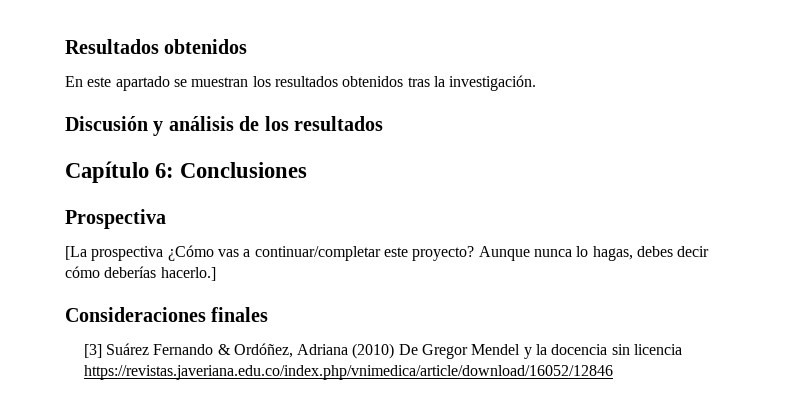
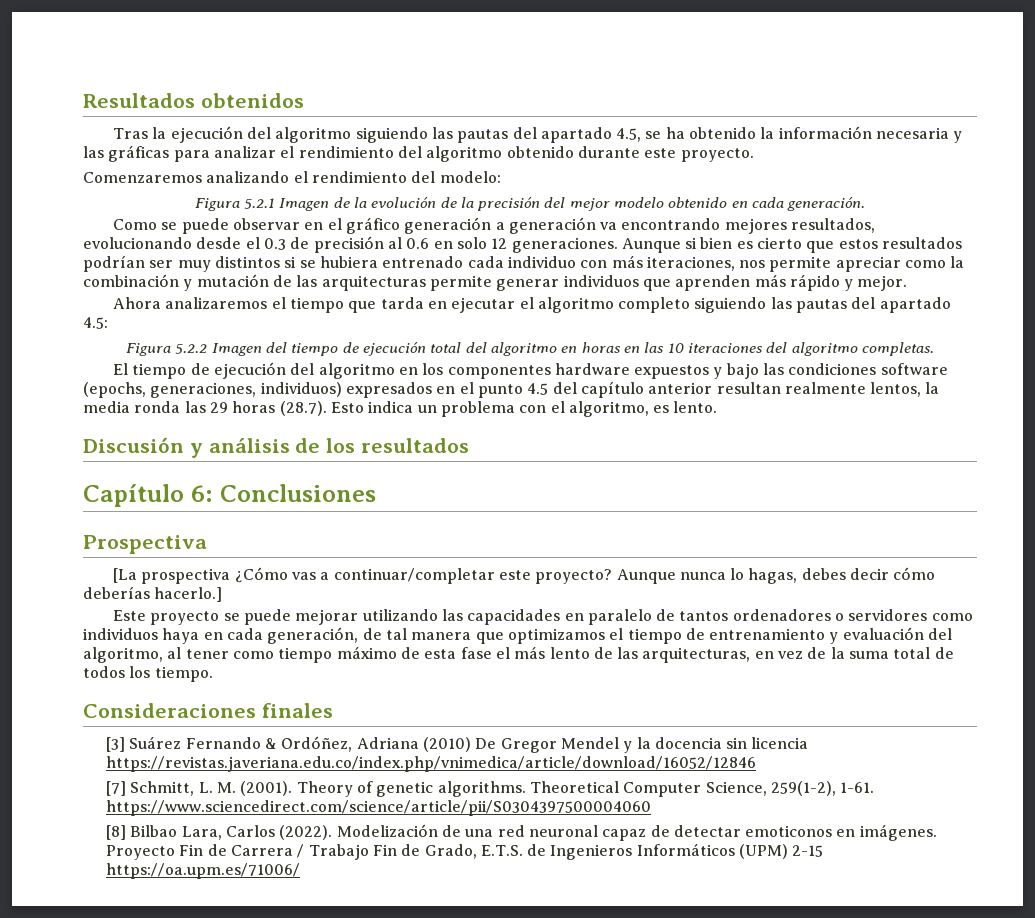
[65,75,537,91] En este apartado se muestran los resultados obtenidos tras la investigación. -> [112,126,963,143] [83,145,754,162] [83,171,501,183] [194,197,866,211] [112,217,876,234] [83,236,963,253] [83,255,965,272] [83,274,908,291] [112,297,951,313] [83,317,108,329] [126,342,934,356] [112,362,948,379] [83,381,940,398] [83,401,718,417] Tras la ejecución del algoritmo siguiendo las pautas del apartado 4.5, se ha obtenido la información necesaria y las gráficas para analizar el rendimiento del algoritmo obtenido durante este proyecto. // Comenzaremos analizando el rendimiento del modelo: // Figura 5.2.1 Imagen de la evolución de la precisión del mejor modelo obtenido en cada generación. // Como se puede observar en el gráfico generación a generación va encontrando mejores resultados, evolucionando desde el 0.3 de precisión al 0.6 en solo 12 generaciones. Aunque si bien es cierto que estos resultados podrían ser muy distintos si se hubiera entrenado cada individuo con más iteraciones, nos permite apreciar como la combinación y mutación de las arquitecturas permite generar individuos que aprenden más rápido y mejor. // Ahora analizaremos el tiempo que tarda en ejecutar el algoritmo completo siguiendo las pautas del apartado 4.5: // Figura 5.2.2 Imagen del tiempo de ejecución total del algoritmo en horas en las 10 iteraciones del algoritmo completas. // El tiempo de ejecución del algoritmo en los componentes hardware expuestos y bajo las condiciones software (epochs, generaciones, individuos) expresados en el punto 4.5 del capítulo anterior resultan realmente lentos, la media ronda las 29 horas (28.7). Esto indica un problema con el algoritmo, es lento.
(216, 274) none -> [112,609,973,625] [83,627,953,644] [83,646,954,663] [83,666,213,682] // Este proyecto se puede mejorar utilizando las capacidades en paralelo de tantos ordenadores o servidores como individuos haya en cada generación, de tal manera que optimizamos el tiempo de entrenamiento y evaluación del algoritmo, al tener como tiempo máximo de esta fase el más lento de las arquitecturas, en vez de la suma total de todos los tiempo.
(613, 372) none -> [105,781,875,797] [105,800,651,816] [105,824,937,841] [105,843,824,860] [105,863,300,879] // [7] Schmitt, L. M. (2001). Theory of genetic algorithms. Theoretical Computer Science, 259(1-2), 1-61. https://www.sciencedirect.com/science/article/pii/S0304397500004060 // [8] Bilbao Lara, Carlos (2022). Modelización de una red neuronal capaz de detectar emoticonos en imágenes. Proyecto Fin de Carrera / Trabajo Fin de Grado, E.T.S. de Ingenieros Informáticos (UPM) 2-15 https://oa.upm.es/71006/

